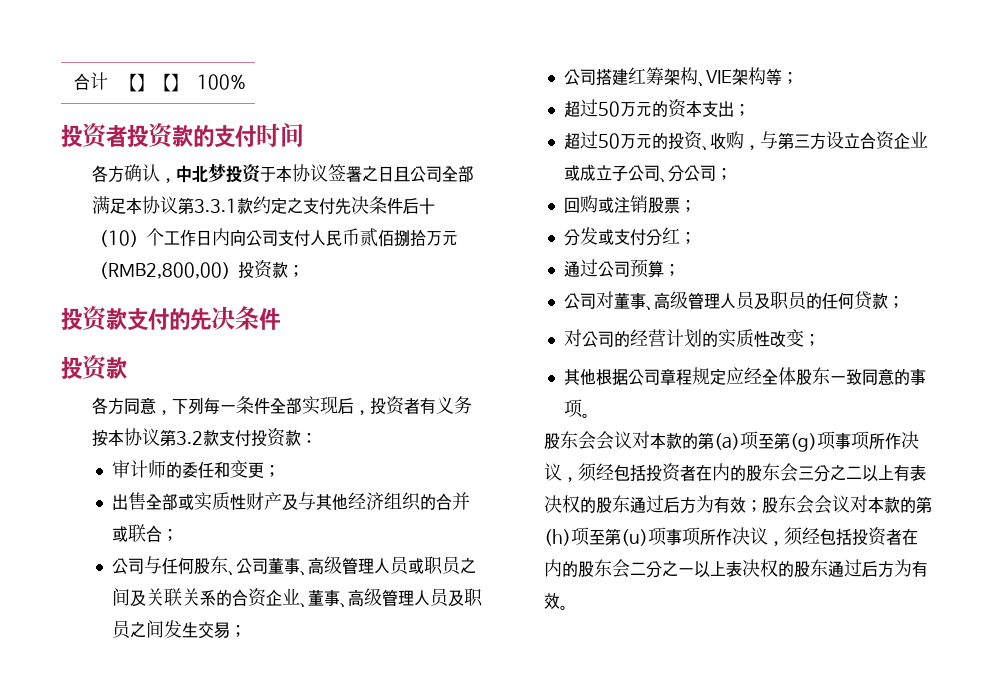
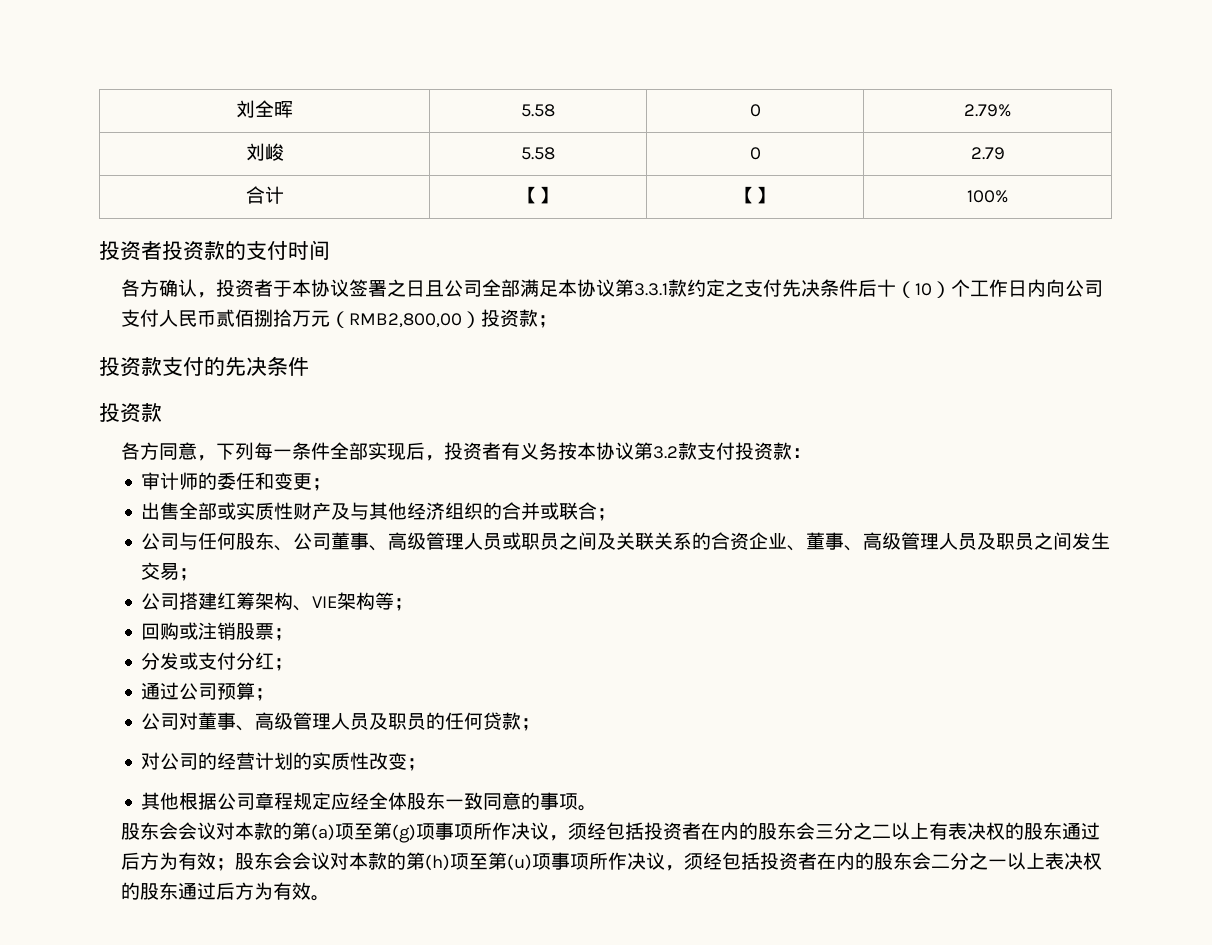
(73, 82) none -> [236,100,293,118] [521,104,555,117] [749,104,761,117] [964,104,1011,117] [245,143,284,161] [521,147,555,160] [749,147,761,160] [970,147,1005,160] 刘全晖 | 5.58 | 0 | 2.79% // 刘峻 | 5.58 | 0 | 2.79 //
[175,163,262,183] 中北梦投资 -> [216,279,274,297] 投资者
[563,99,750,118] [563,131,928,151] [563,164,732,183] // 超过50万元的资本支出； // 超过50万元的投资、收购，与第三方设立合资企业或成立子公司、分公司； -> (414, 604) none

